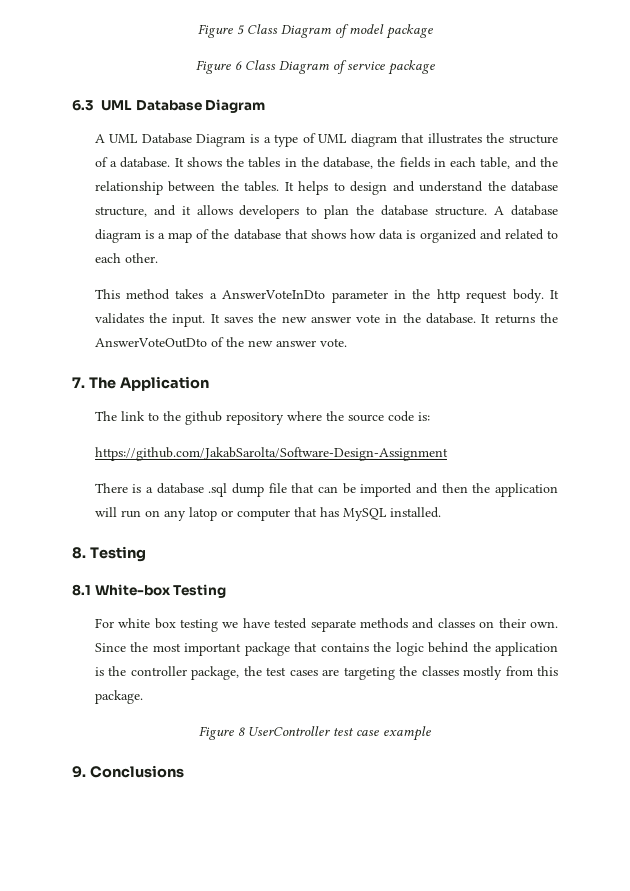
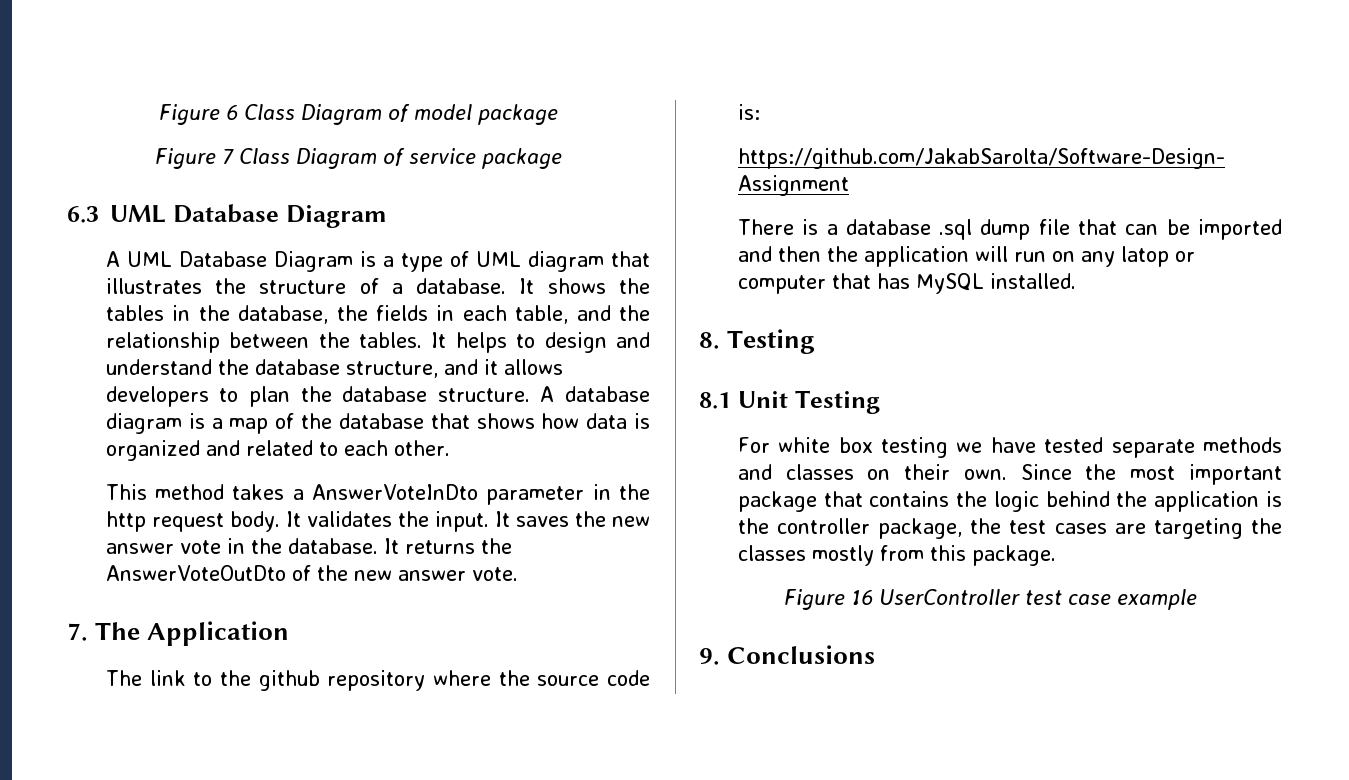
[197,24,244,38] Figure 5 -> [159,104,238,125] Figure 6
[234,61,242,70] 6 -> [222,149,234,164] 7
[94,584,170,596] White-box -> [737,391,788,408] Unit
[238,727,245,736] 8 -> [851,590,873,605] 16

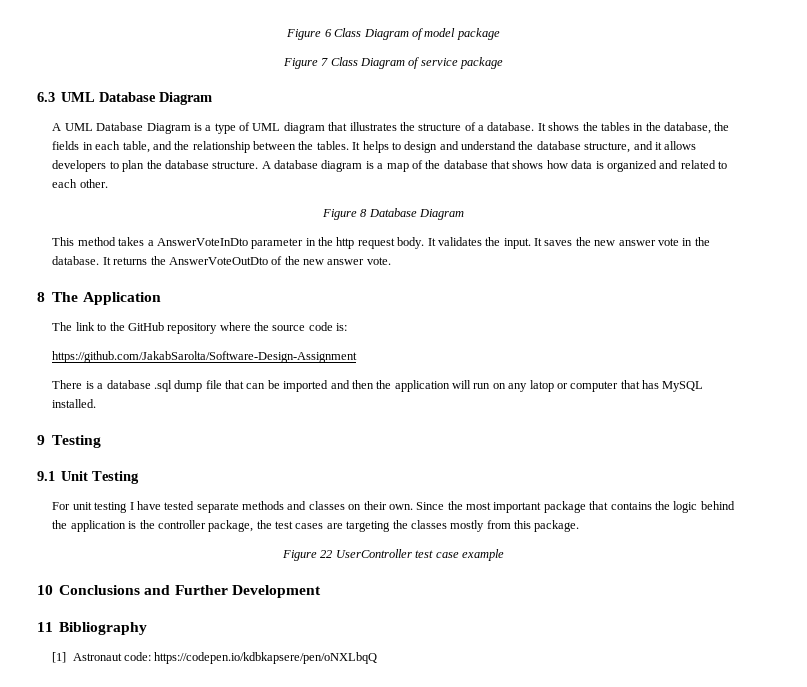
(450, 448) none -> [321,208,465,220] // Figure 8 Database Diagram
[67,623,88,641] 7. -> [37,292,45,302] 8
[258,670,320,691] github -> [127,322,164,331] GitHub
[699,329,816,354] [699,392,731,409] 8. Testing // 8.1 -> [37,435,102,448] [37,471,55,481] 9 Testing // 9.1
[778,437,983,458] white box testing we -> [72,502,134,513] unit testing I
[851,590,873,605] 16 -> [320,550,333,558] 22
[699,645,876,665] 9. Conclusions -> [37,585,321,598] [37,622,148,635] [52,652,378,664] 10 Conclusions and Further Development // 11 Bibliography // [1] Astronaut code: https://codepen.io/kdbkapsere/pen/oNXLbqQ

